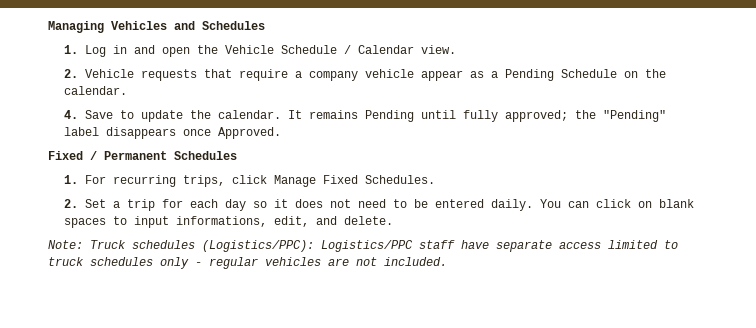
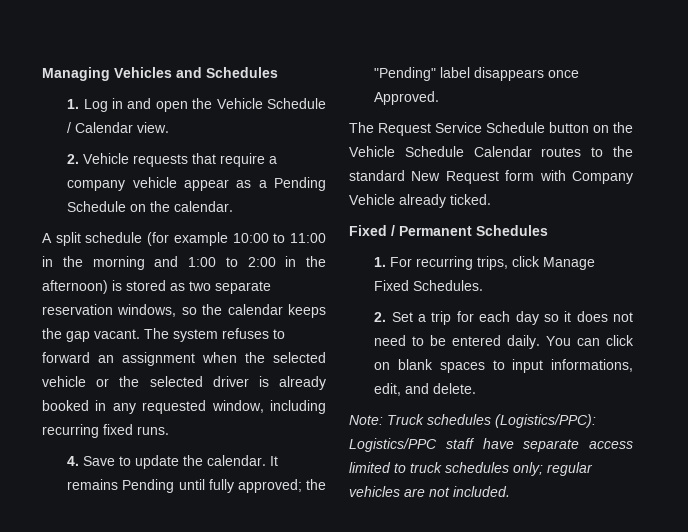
(128, 90) none -> [42,232,326,246] [42,256,326,270] [42,280,271,294] [42,304,326,318] [42,328,285,342] [42,352,326,366] [42,376,326,390] [42,400,326,414] [42,424,169,438] // A split schedule (for example 10:00 to 11:00 in the morning and 1:00 to 2:00 in the afternoon) is stored as two separate reservation windows, so the calendar keeps the gap vacant. The system refuses to forward an assignment when the selected vehicle or the selected driver is already booked in any requested window, including recurring fixed runs.
(282, 133) none -> [349,122,633,136] [349,146,633,157] [349,170,633,184] [349,194,491,208] // The Request Service Schedule button on the Vehicle Schedule Calendar routes to the standard New Request form with Company Vehicle already ticked.
[160,257,202,269] only - -> [513,462,543,476] only;

